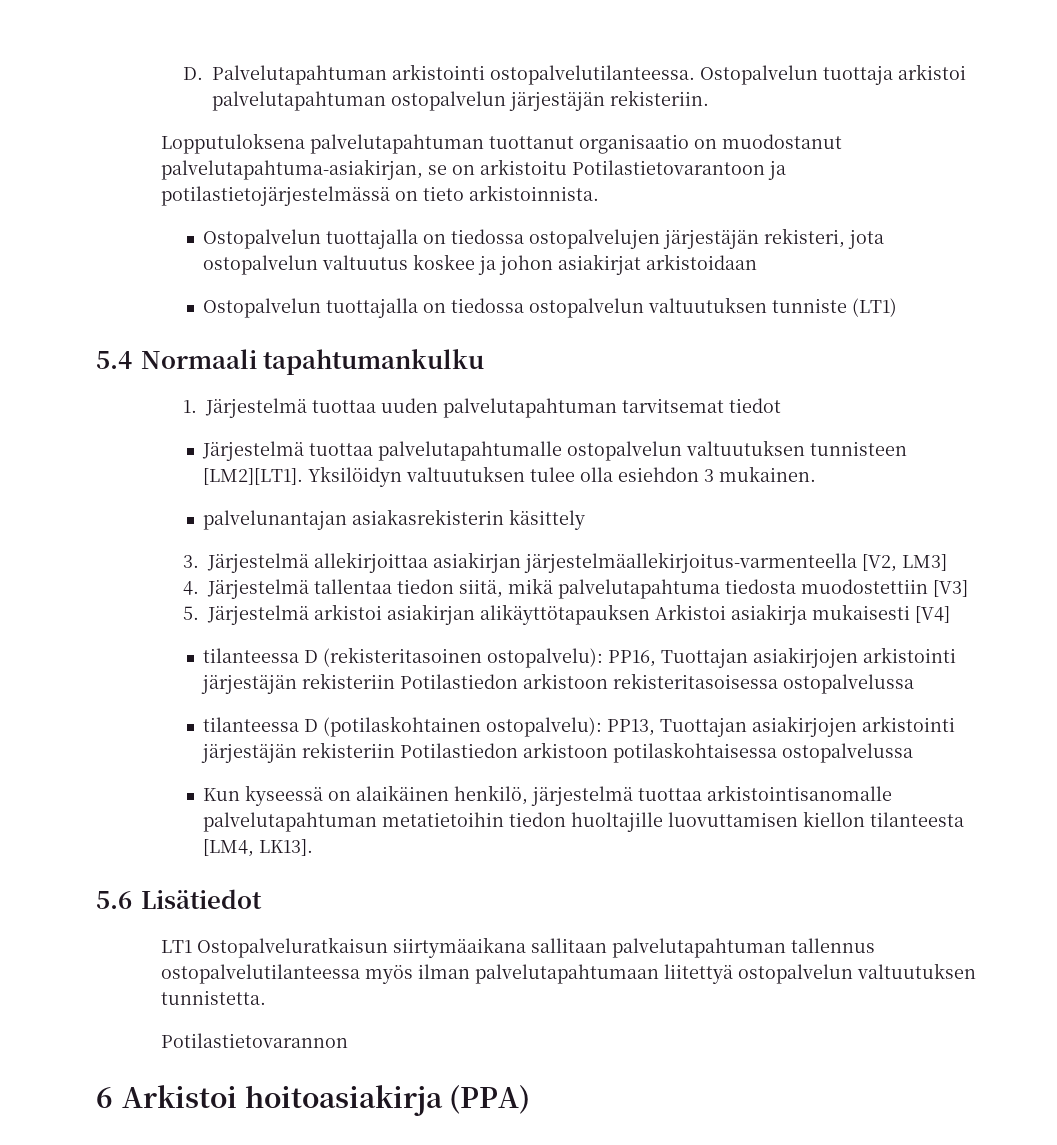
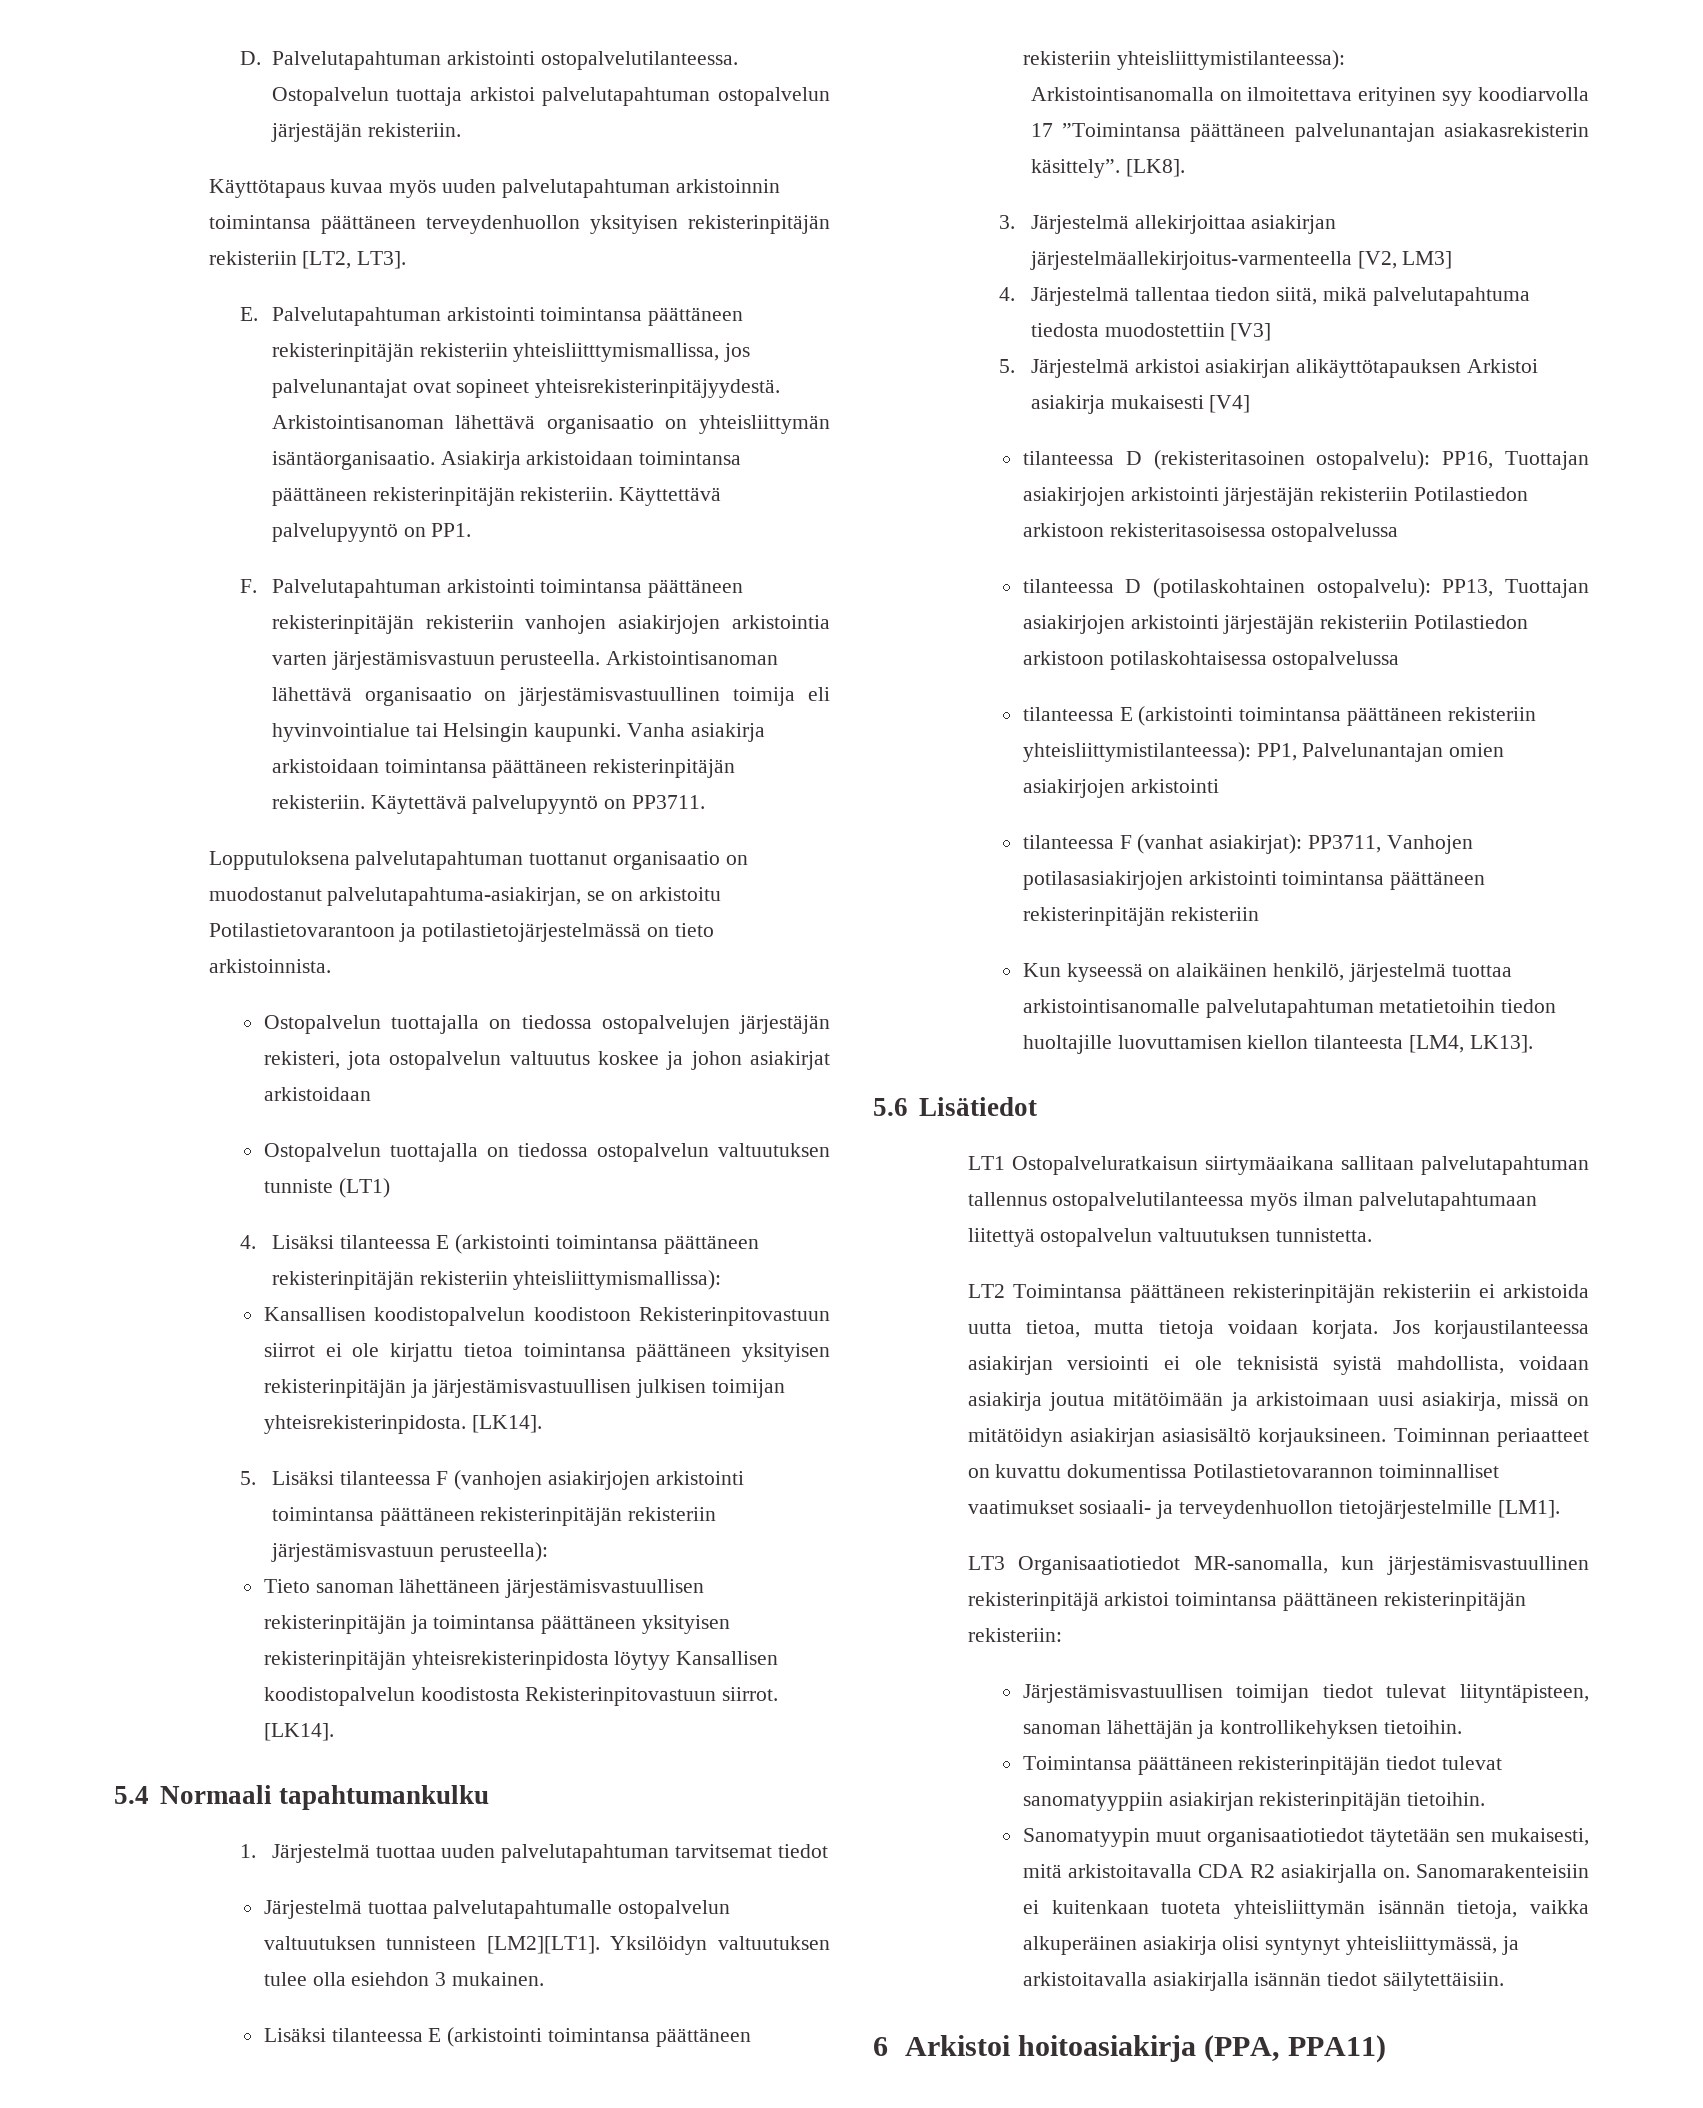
(710, 98) none -> [208,179,780,198] [208,215,830,234] [208,251,407,269] [240,307,744,326] [271,343,751,362] [271,379,781,398] [271,415,830,434] [271,451,742,470] [271,487,722,506] [271,523,472,542] [240,579,744,598] [271,615,830,634] [271,651,779,670] [271,687,830,706] [271,723,765,742] [271,759,736,778] [271,795,705,814] // Käyttötapaus kuvaa myös uuden palvelutapahtuman arkistoinnin toimintansa päättäneen terveydenhuollon yksityisen rekisterinpitäjän rekisteriin [LT2, LT3]. // E. Palvelutapahtuman arkistointi toimintansa päättäneen rekisterinpitäjän rekisteriin yhteisliitttymismallissa, jos palvelunantajat ovat sopineet yhteisrekisterinpitäjyydestä. Arkistointisanoman lähettävä organisaatio on yhteisliittymän isäntäorganisaatio. Asiakirja arkistoidaan toimintansa päättäneen rekisterinpitäjän rekisteriin. Käyttettävä palvelupyyntö on PP1. // F. Palvelutapahtuman arkistointi toimintansa päättäneen rekisterinpitäjän rekisteriin vanhojen asiakirjojen arkistointia varten järjestämisvastuun perusteella. Arkistointisanoman lähettävä organisaatio on järjestämisvastuullinen toimija eli hyvinvointialue tai Helsingin kaupunki. Vanha asiakirja arkistoidaan toimintansa päättäneen rekisterinpitäjän rekisteriin. Käytettävä palvelupyyntö on PP3711.
(897, 307) none -> [240,1234,759,1254] [271,1270,722,1290] [263,1307,830,1326] [263,1343,830,1362] [263,1379,786,1398] [263,1415,542,1434] [240,1470,744,1490] [271,1507,717,1526] [270,1542,548,1562] [263,1579,705,1598] [263,1615,731,1634] [263,1651,779,1670] [263,1687,779,1706] [263,1723,334,1741] // 4. Lisäksi tilanteessa E (arkistointi toimintansa päättäneen rekisterinpitäjän rekisteriin yhteisliittymismallissa): // Kansallisen koodistopalvelun koodistoon Rekisterinpitovastuun siirrot ei ole kirjattu tietoa toimintansa päättäneen yksityisen rekisterinpitäjän ja järjestämisvastuullisen julkisen toimijan yhteisrekisterinpidosta. [LK14]. // 5. Lisäksi tilanteessa F (vanhojen asiakirjojen arkistointi toimintansa päättäneen rekisterinpitäjän rekisteriin järjestämisvastuun perusteella): // Tieto sanoman lähettäneen järjestämisvastuullisen rekisterinpitäjän ja toimintansa päättäneen yksityisen rekisterinpitäjän yhteisrekisterinpidosta löytyy Kansallisen koodistopalvelun koodistosta Rekisterinpitovastuun siirrot. [LK14].
[202,509,585,530] palvelunantajan asiakasrekisterin käsittely -> [263,2027,751,2047] [1022,50,1345,70] [1030,87,1589,106] [1030,123,1589,142] [1030,159,1185,178] Lisäksi tilanteessa E (arkistointi toimintansa päättäneen rekisteriin yhteisliittymistilanteessa): // Arkistointisanomalla on ilmoitettava erityinen syy koodiarvolla 17 ”Toimintansa päättäneen palvelunantajan asiakasrekisterin käsittely”. [LK8].
(913, 753) none -> [1022,706,1536,726] [1022,742,1505,762] [1022,779,1219,798] [1022,834,1473,854] [1022,871,1486,890] [1022,907,1259,926] // tilanteessa E (arkistointi toimintansa päättäneen rekisteriin yhteisliittymistilanteessa): PP1, Palvelunantajan omien asiakirjojen arkistointi // tilanteessa F (vanhat asiakirjat): PP3711, Vanhojen potilasasiakirjojen arkistointi toimintansa päättäneen rekisterinpitäjän rekisteriin
[161,1033,349,1048] Potilastietovarannon -> [967,1284,1589,1303] [967,1320,1589,1339] [967,1356,1589,1375] [967,1392,1589,1411] [967,1428,1589,1447] [967,1464,1499,1478] [967,1500,1560,1519] [967,1556,1589,1575] [967,1592,1526,1611] [967,1628,1062,1642] [1022,1684,1589,1703] [1022,1720,1463,1739] [1022,1756,1503,1775] [1022,1792,1486,1811] [1022,1828,1589,1847] [1022,1864,1589,1883] [1022,1900,1589,1919] [1022,1936,1519,1955] [1022,1972,1505,1991] LT2 Toimintansa päättäneen rekisterinpitäjän rekisteriin ei arkistoida uutta tietoa, mutta tietoja voidaan korjata. Jos korjaustilanteessa asiakirjan versiointi ei ole teknisistä syistä mahdollista, voidaan asiakirja joutua mitätöimään ja arkistoimaan uusi asiakirja, missä on mitätöidyn asiakirjan asiasisältö korjauksineen. Toiminnan periaatteet on kuvattu dokumentissa Potilastietovarannon toiminnalliset vaatimukset sosiaali- ja terveydenhuollon tietojärjestelmille [LM1]. // LT3 Organisaatiotiedot MR-sanomalla, kun järjestämisvastuullinen rekisterinpitäjä arkistoi toimintansa päättäneen rekisterinpitäjän rekisteriin: // Järjestämisvastuullisen toimijan tiedot tulevat liityntäpisteen, sanoman lähettäjän ja kontrollikehyksen tietoihin. // Toimintansa päättäneen rekisterinpitäjän tiedot tulevat sanomatyyppiin asiakirjan rekisterinpitäjän tietoihin. // Sanomatyypin muut organisaatiotiedot täytetään sen mukaisesti, mitä arkistoitavalla CDA R2 asiakirjalla on. Sanomarakenteisiin ei kuitenkaan tuoteta yhteisliittymän isännän tietoja, vaikka alkuperäinen asiakirja olisi syntynyt yhteisliittymässä, ja arkistoitavalla asiakirjalla isännän tiedot säilytettäisiin.
[449,1085,531,1114] (PPA) -> [1203,2035,1386,2063] (PPA, PPA11)

